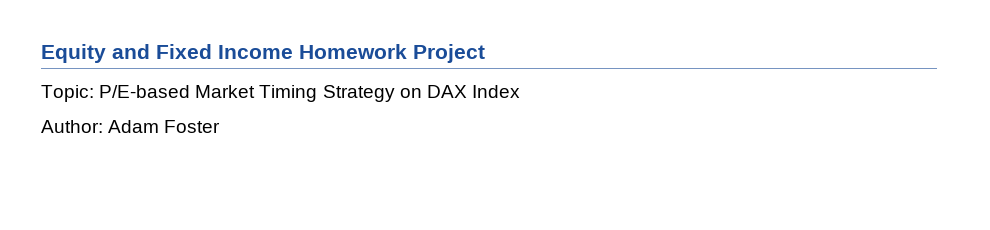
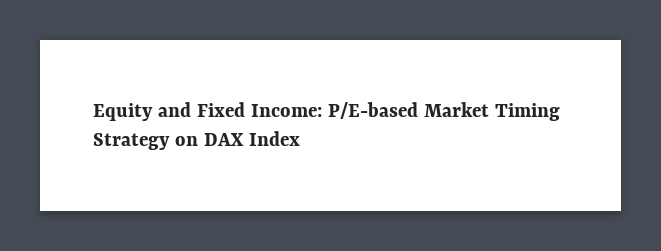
[218,44,485,63] [41,85,94,102] Income Homework Project // Topic: -> [250,104,322,117] Income:
[41,120,221,133] // Author: Adam Foster -> (300, 138) none

